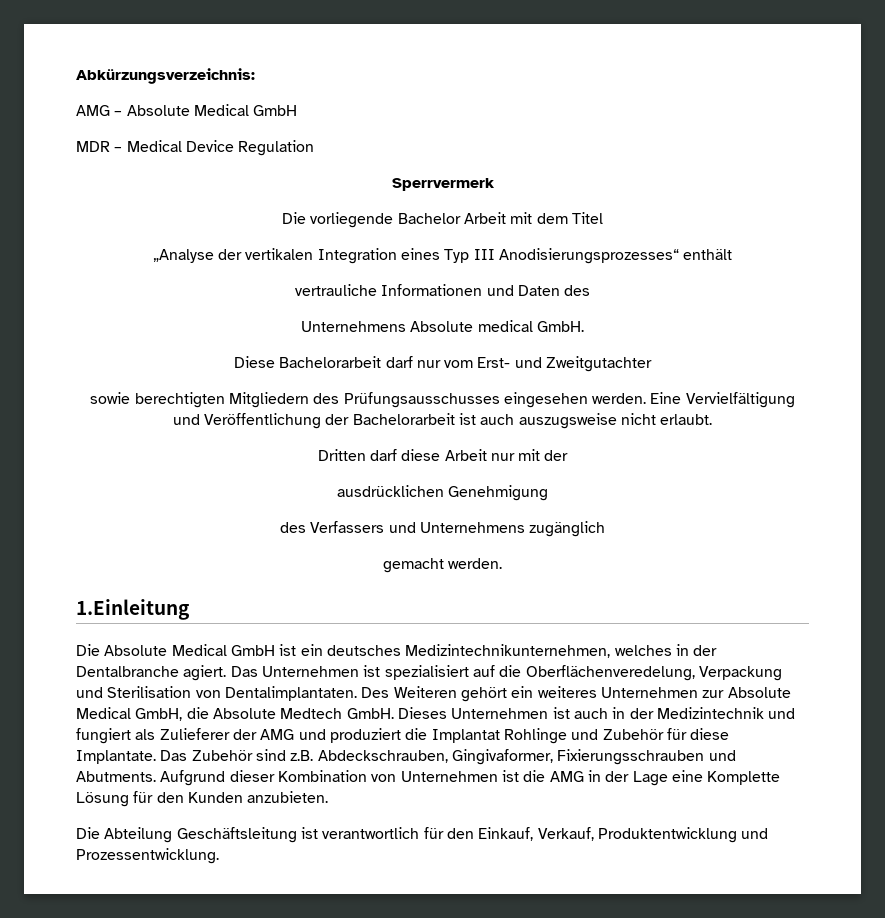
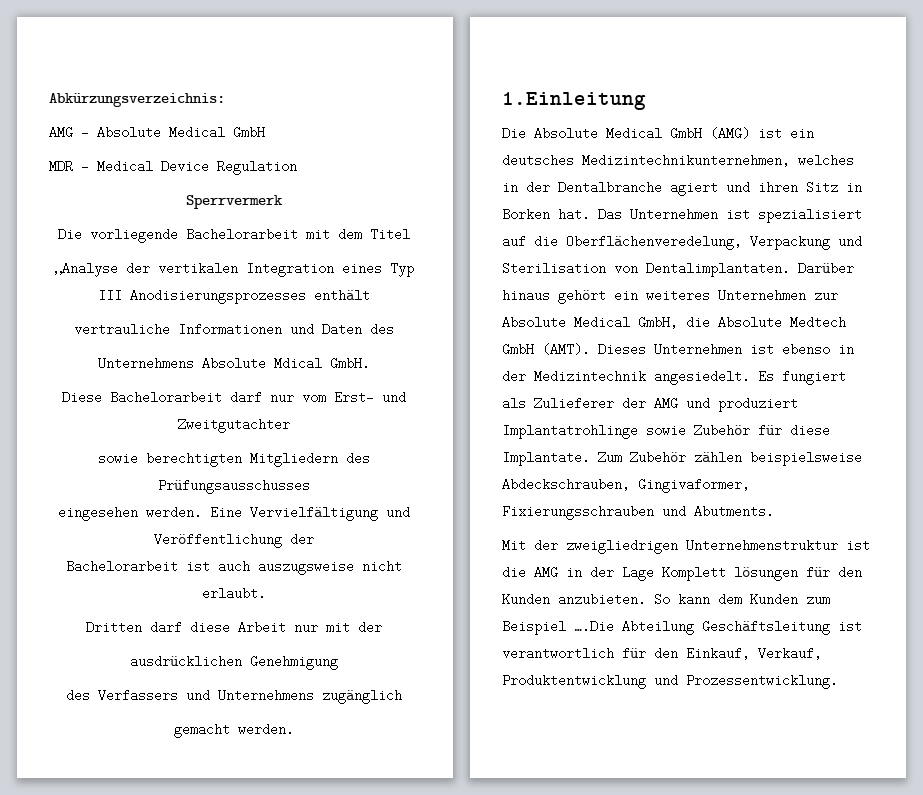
[397,212,506,224] Bachelor Arbeit -> [185,228,298,241] Bachelorarbeit
[498,248,679,264] Anodisierungsprozesses“ -> [129,289,306,304] Anodisierungsprozesses
[477,320,533,332] medical -> [273,357,322,370] Mdical
(500, 400) none -> (310, 486) //
(350, 419) none -> (314, 539) //
(275, 650) none -> [710,127,750,140] (AMG)
[183,665,227,681] agiert. -> [670,181,862,196] [502,208,590,221] agiert und ihren Sitz in Borken hat.
[361,686,457,698] Des Weiteren -> [798,262,854,275] [502,289,550,302] Darüber hinaus
[346,708,394,719] GmbH. -> [502,343,590,356] GmbH (AMT).
[573,708,608,719] auch -> [782,343,830,356] ebenso
[768,708,796,719] und -> [654,370,774,385] angesiedelt. Es
[405,728,730,744] [76,749,314,764] die Implantat Rohlinge und Zubehör für diese Implantate. Das Zubehör sind z.B. -> [502,424,830,439] [502,451,862,466] Implantatrohlinge sowie Zubehör für diese Implantate. Zum Zubehör zählen beispielsweise
[160,770,498,786] Aufgrund dieser Kombination von Unternehmen -> [502,539,838,554] // Mit der zweigliedrigen Unternehmenstruktur
[671,770,781,785] [76,792,129,807] eine Komplette Lösung -> [662,566,798,581] Komplett lösungen
[76,827,100,839] // Die -> [654,593,830,606] [502,620,614,635] So kann dem Kunden zum Beispiel ….Die

